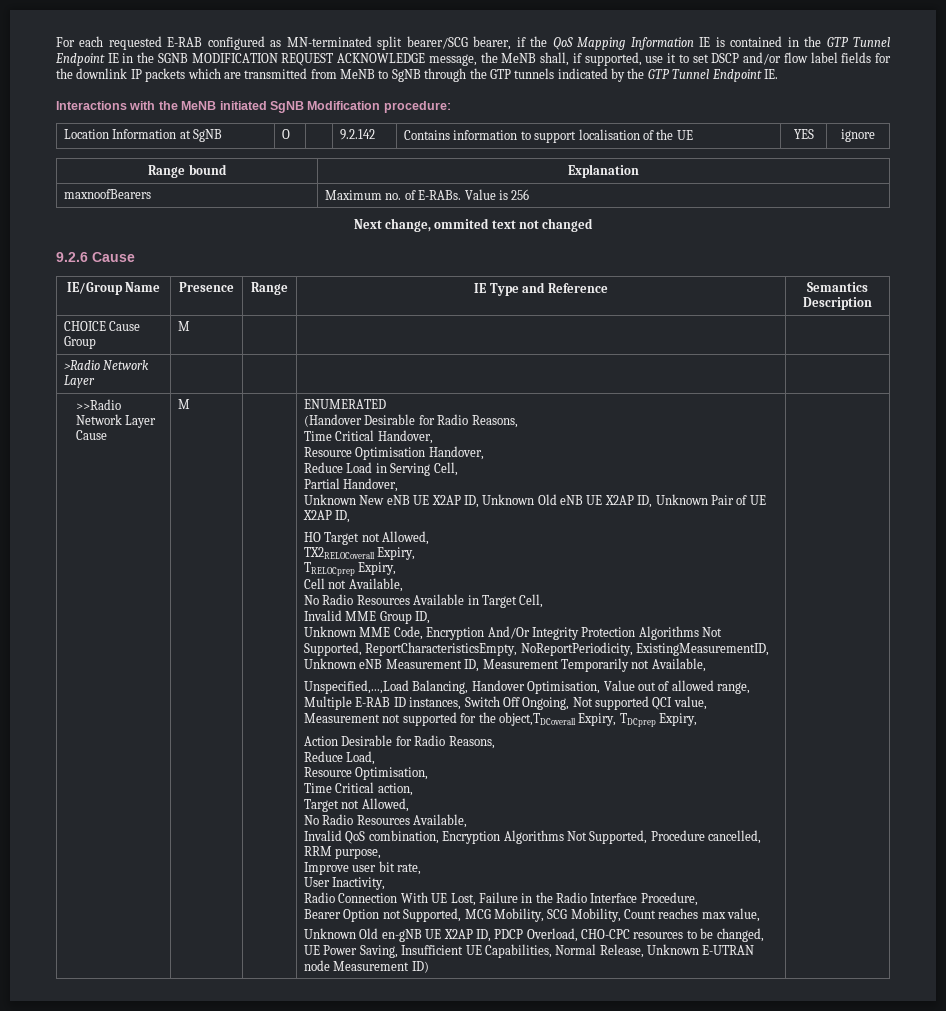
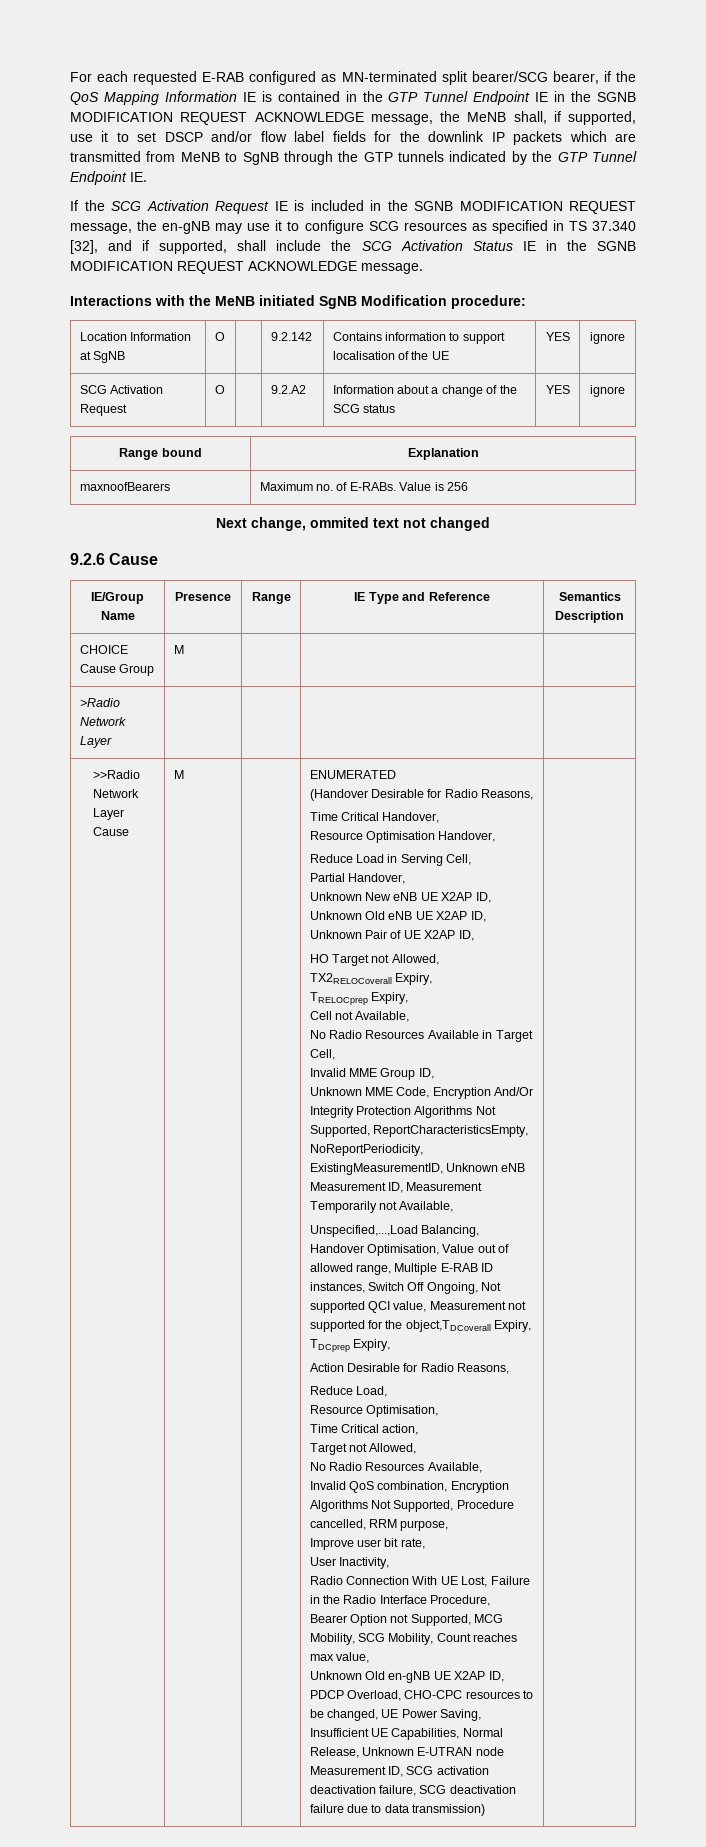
(778, 74) none -> [70,200,636,214] [70,220,636,234] [70,240,637,254] [70,261,423,274] // If the SCG Activation Request IE is included in the SGNB MODIFICATION REQUEST message, the en-gNB may use it to configure SCG resources as specified in TS 37.340 [32], and if supported, shall include the SCG Activation Status IE in the SGNB MODIFICATION REQUEST ACKNOWLEDGE message.
(875, 135) none -> [79,385,164,394] [79,404,127,416] [214,385,225,394] [270,385,306,394] [332,385,517,397] [332,404,396,413] [545,385,570,394] [590,385,625,397] // SCG Activation Request | O | | 9.2.A2 | Information about a change of the SCG status | YES | ignore
[411,961,429,973] ID) -> [388,1766,489,1777] [309,1785,516,1796] [309,1804,486,1816] ID, SCG activation deactivation failure, SCG deactivation failure due to data transmission)

